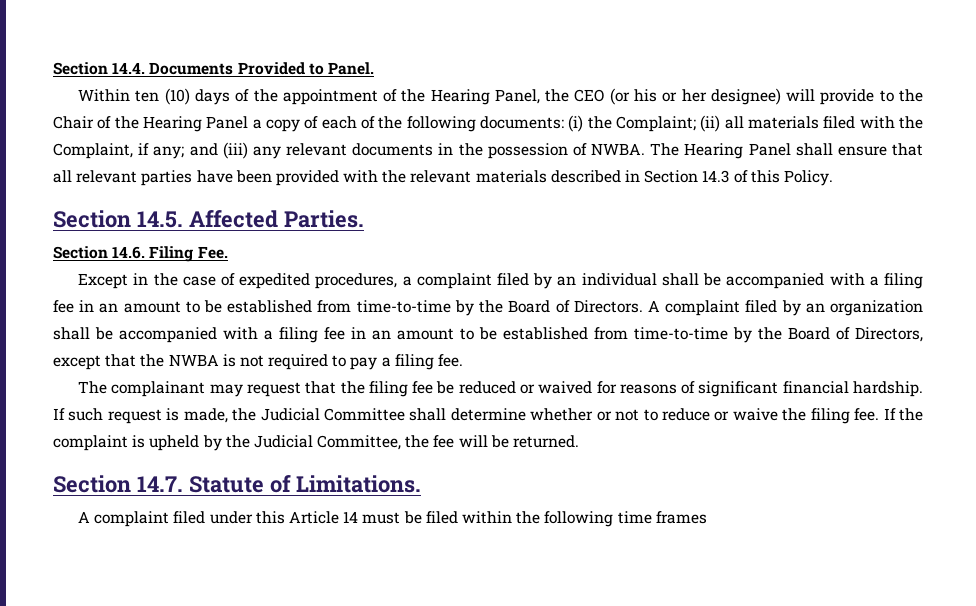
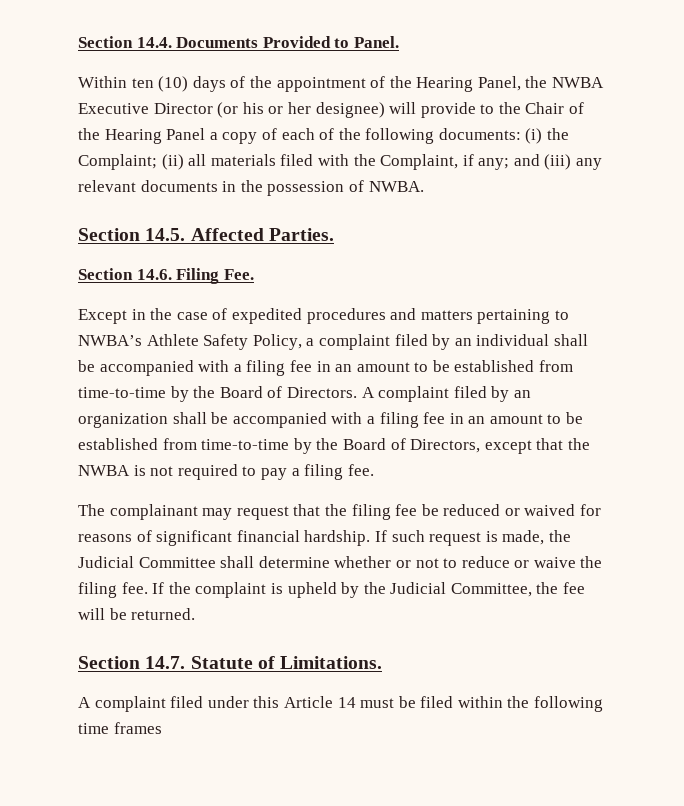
[574,89,605,102] CEO -> [552,77,605,88] [78,103,213,114] NWBA Executive Director
[650,143,923,159] [53,170,833,186] The Hearing Panel shall ensure that all relevant parties have been provided with the relevant materials described in Section 14.3 of this Policy. -> (424, 186) none
[315,273,398,289] procedures, -> [306,308,569,324] [78,334,302,350] procedures and matters pertaining to NWBA’s Athlete Safety Policy,

